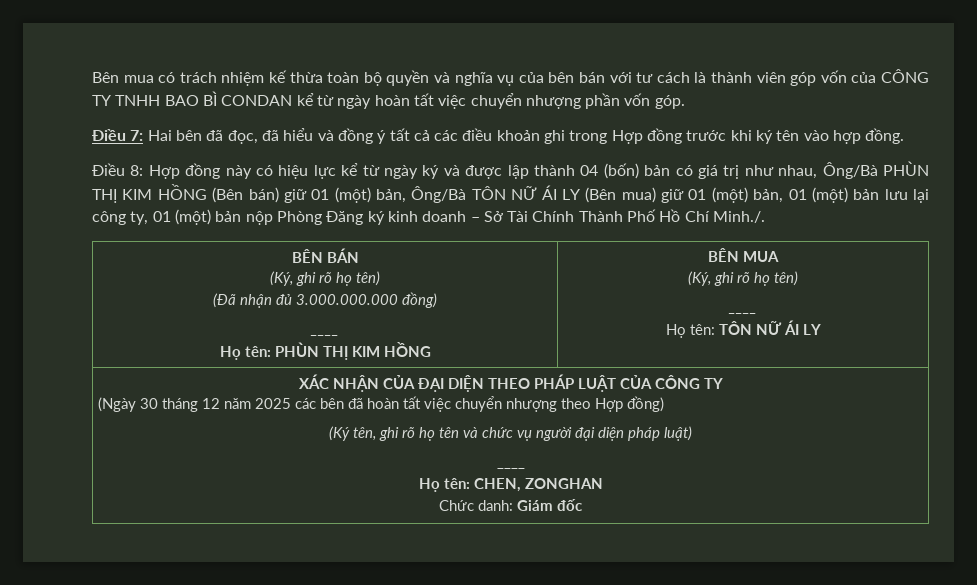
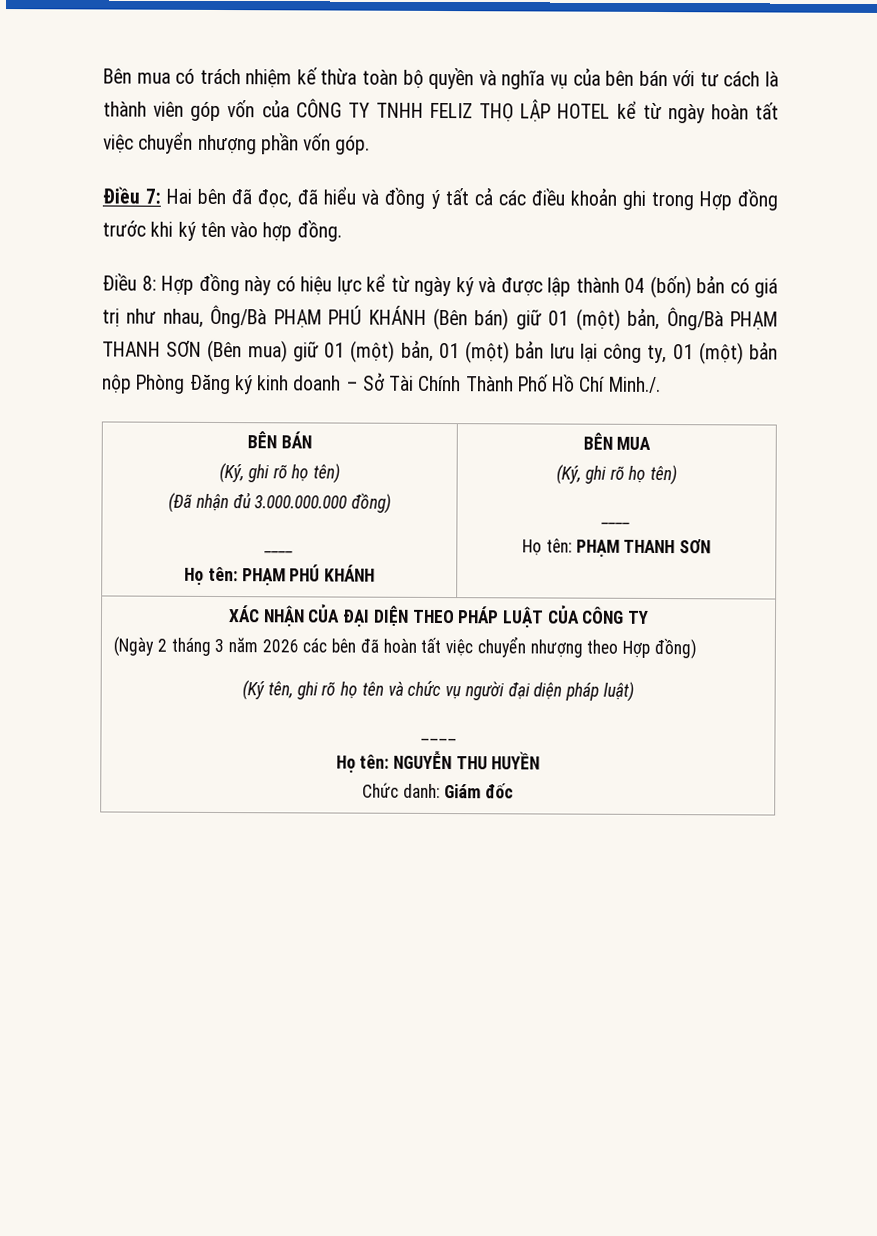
[164,91,293,106] BAO BÌ CONDAN -> [430,99,611,122] FELIZ THỌ LẬP HOTEL
[882,161,929,176] [92,184,207,203] PHÙN THỊ KIM HỒNG -> [273,305,427,328] PHẠM PHÚ KHÁNH
[471,185,580,200] TÔN NỮ ÁI LY -> [730,311,779,330] [102,340,203,357] PHẠM THANH SƠN
[274,342,431,360] PHÙN THỊ KIM HỒNG -> [241,564,375,586] PHẠM PHÚ KHÁNH
[718,320,821,335] TÔN NỮ ÁI LY -> [575,539,711,557] PHẠM THANH SƠN
[140,398,292,412] 30 tháng 12 năm 2025 -> [156,637,299,656] 2 tháng 3 năm 2026
[473,478,603,492] CHEN, ZONGHAN -> [393,749,541,770] NGUYỄN THU HUYỀN

